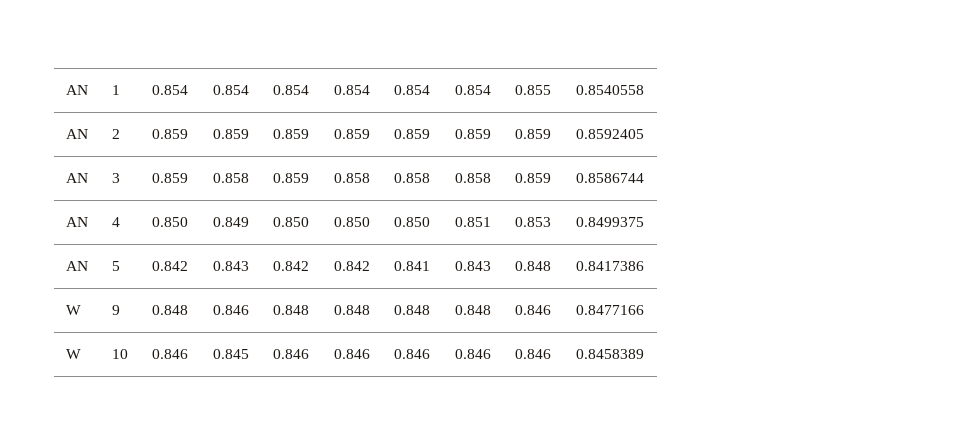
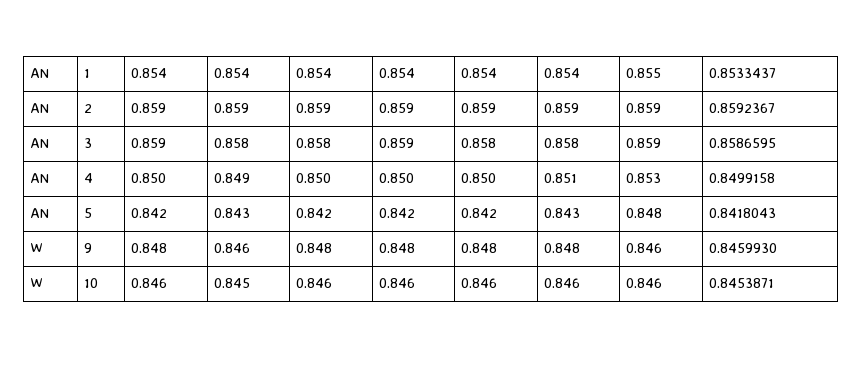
[575,85,644,95] 0.8540558 -> [708,68,776,78] 0.8533437
[575,129,644,139] 0.8592405 -> [708,103,775,113] 0.8592367
[272,173,309,183] [333,173,370,183] [393,173,430,183] [454,173,491,183] [514,173,551,183] [575,173,644,183] | 0.859 | 0.858 | 0.858 | 0.858 | 0.859 | 0.8586744 -> [295,138,331,148] [378,138,414,148] [460,138,496,148] [543,138,579,148] [625,138,661,148] [708,138,776,148] | 0.858 | 0.859 | 0.858 | 0.858 | 0.859 | 0.8586595
[575,217,644,227] 0.8499375 -> [708,173,775,183] 0.8499158
[393,261,430,271] 0.841 -> [460,208,497,218] 0.842
[575,261,644,271] 0.8417386 -> [708,208,776,218] 0.8418043
[575,305,644,315] 0.8477166 -> [708,243,777,253] 0.8459930
[575,349,644,359] 0.8458389 -> [708,278,774,288] 0.8453871

